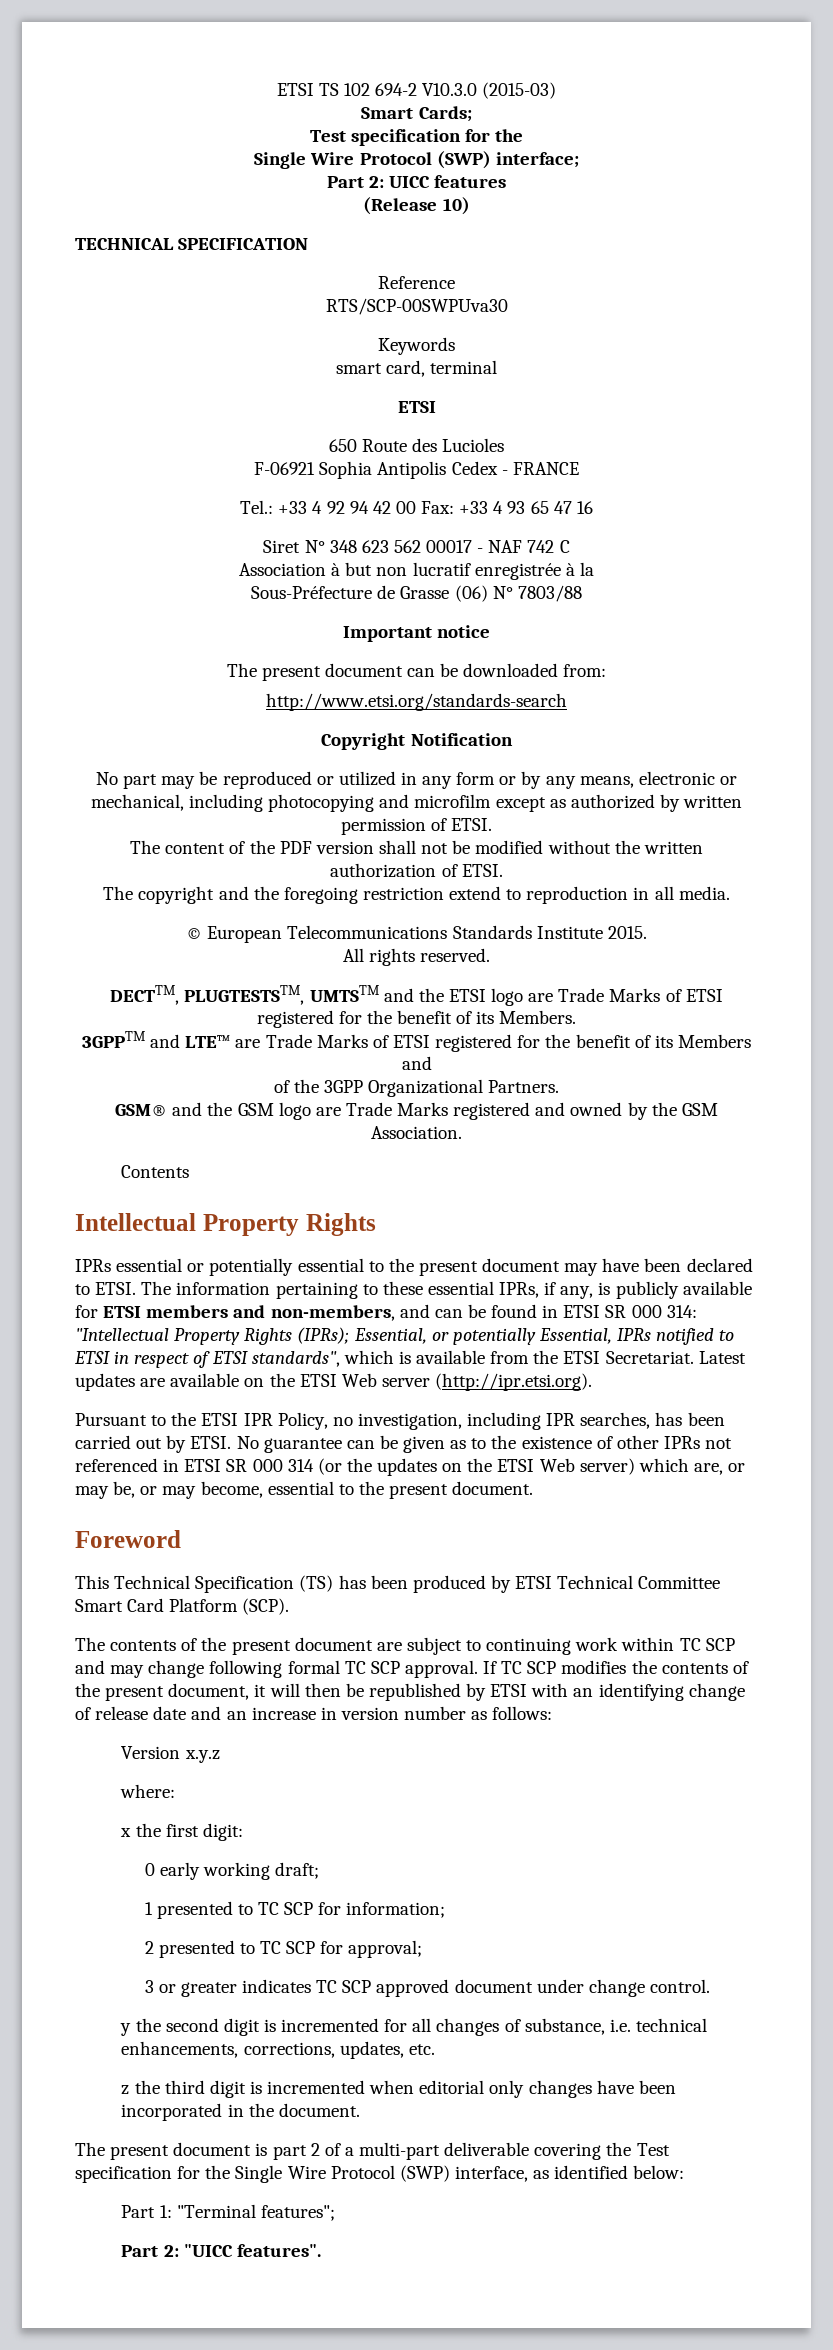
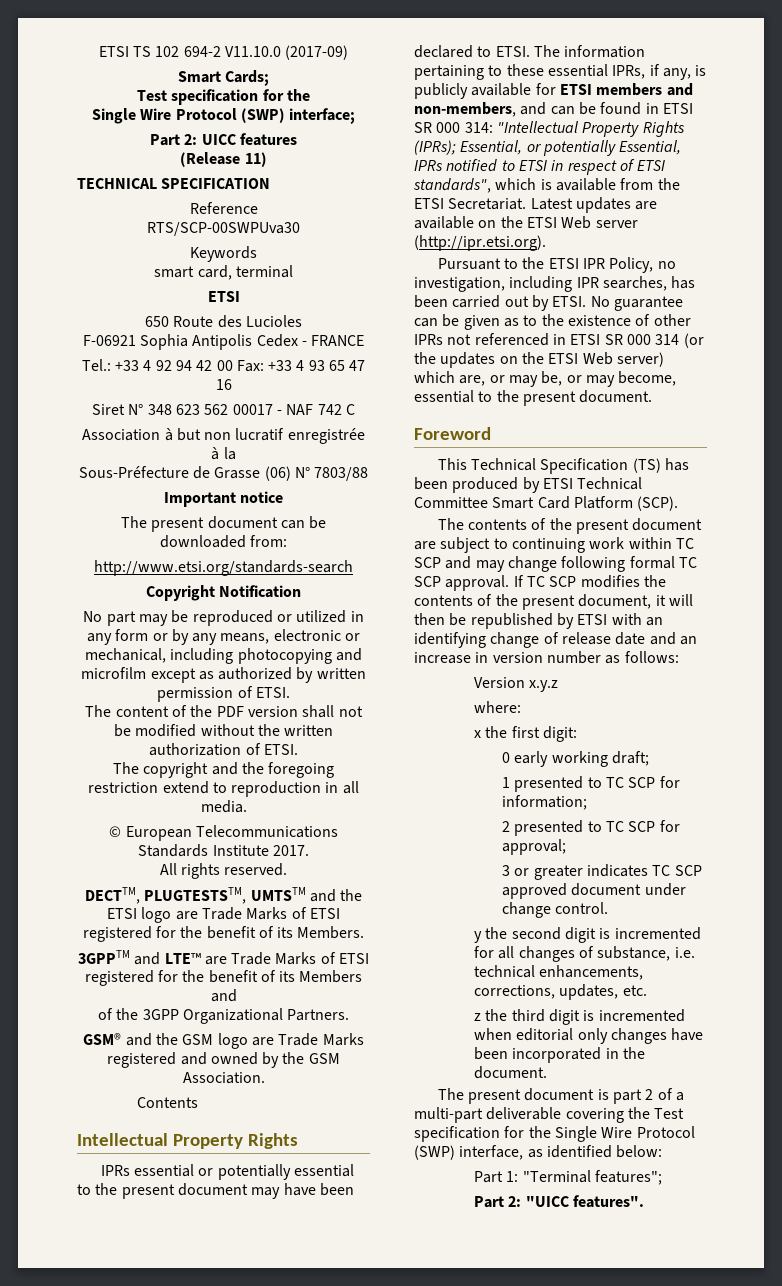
[422,82,557,99] V10.3.0 (2015-03) -> [224,45,349,60] V11.10.0 (2017-09)
[442,197,470,215] 10) -> [244,152,267,167] 11)
[607,926,647,939] 2015. -> [272,845,309,856] 2017.

